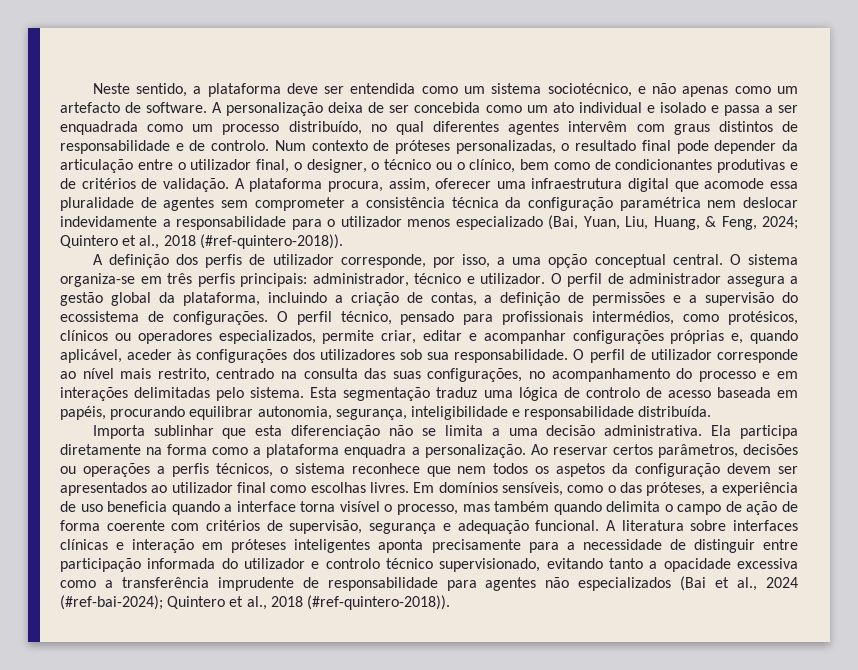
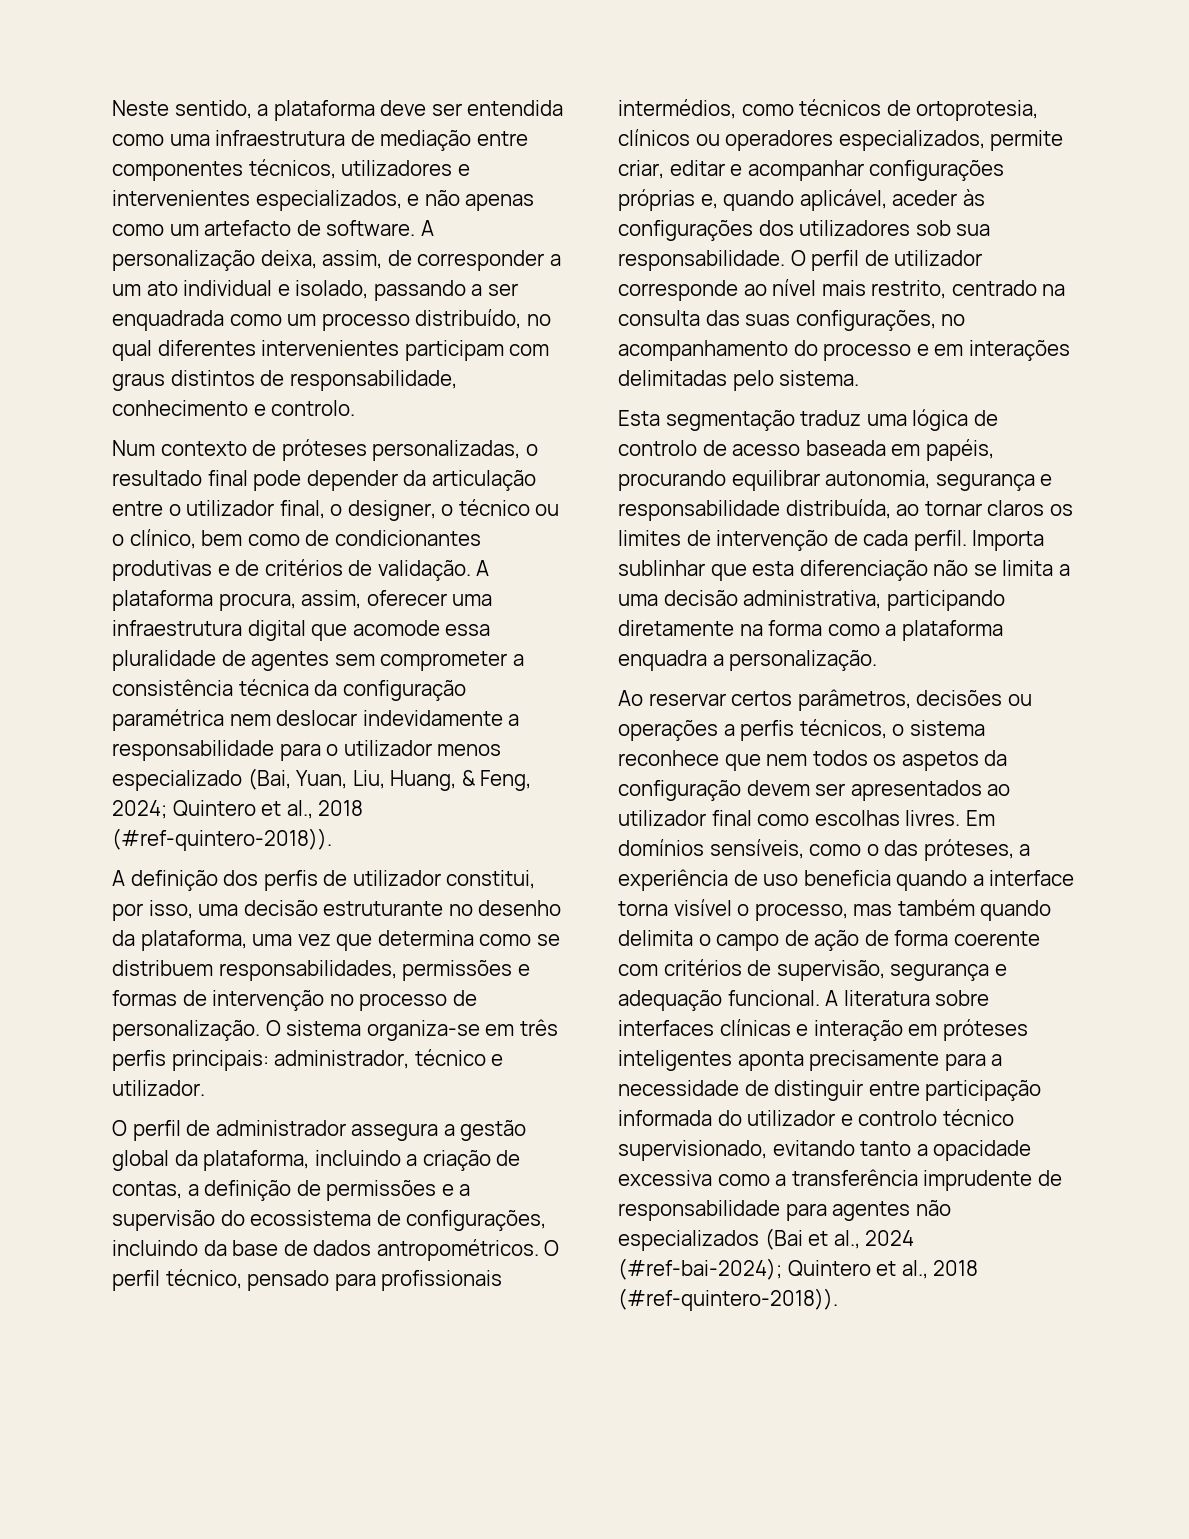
[464,83,632,97] um sistema sociotécnico, -> [169,130,528,151] [112,159,470,181] [112,190,402,211] uma infraestrutura de mediação entre componentes técnicos, utilizadores e intervenientes especializados,
[328,102,522,113] deixa de ser concebida como -> [260,250,561,271] deixa, assim, de corresponder a
[659,102,760,116] isolado e passa -> [295,280,466,301] isolado, passando
[508,121,628,135] agentes intervêm -> [261,340,504,361] intervenientes participam
[60,140,206,154] responsabilidade e de -> [289,370,457,391] [112,400,266,416] responsabilidade, conhecimento e
(270, 145) none -> (356, 408) //
[340,254,426,268] corresponde, -> [446,870,536,889] constitui,
[497,254,723,268] a uma opção conceptual central. -> [198,900,562,916] [112,930,560,951] [112,960,530,981] [112,990,477,1011] [112,1020,260,1041] uma decisão estruturante no desenho da plataforma, uma vez que determina como se distribuem responsabilidades, permissões e formas de intervenção no processo de personalização.
(545, 278) none -> (205, 1088) //
[172,311,268,325] configurações. -> [406,1210,547,1231] [112,1239,539,1261] configurações, incluindo da base de dados antropométricos.
[728,311,798,325] protésicos, -> [799,99,1039,121] técnicos de ortoprotesia,
(305, 392) none -> (860, 378) //
[335,406,712,420] segurança, inteligibilidade e responsabilidade distribuída. // -> [935,473,1053,491] [618,499,1073,521] [618,530,967,551] segurança e responsabilidade distribuída, ao tornar claros os limites de intervenção de cada perfil.
[604,425,799,439] administrativa. Ela participa -> [743,590,1005,611] administrativa, participando
(526, 451) none -> (878, 660) //

